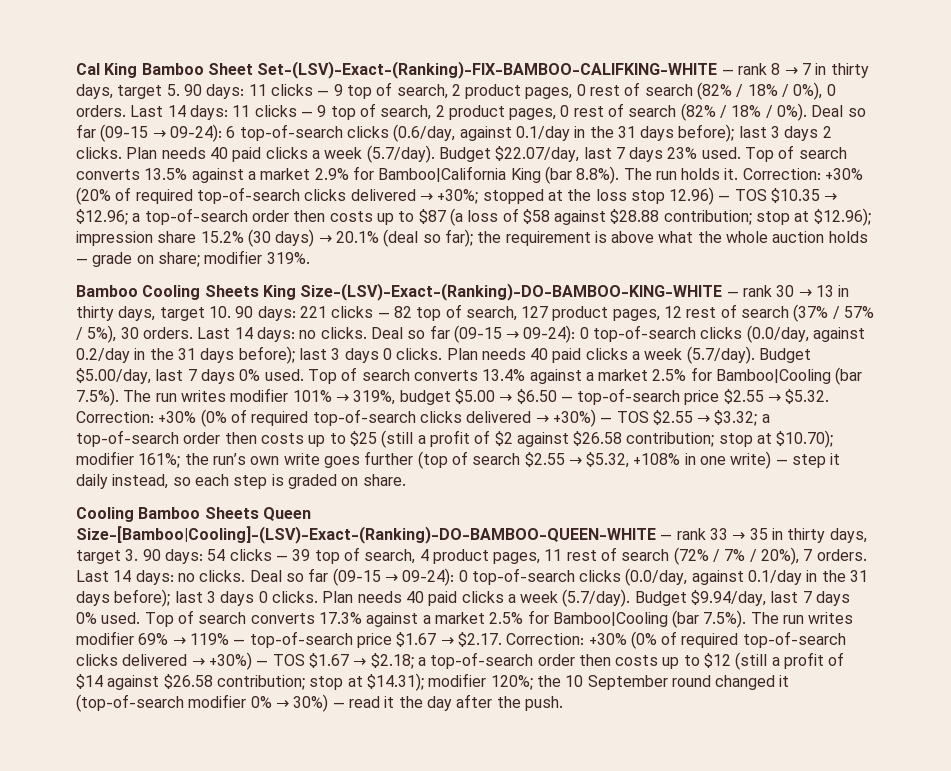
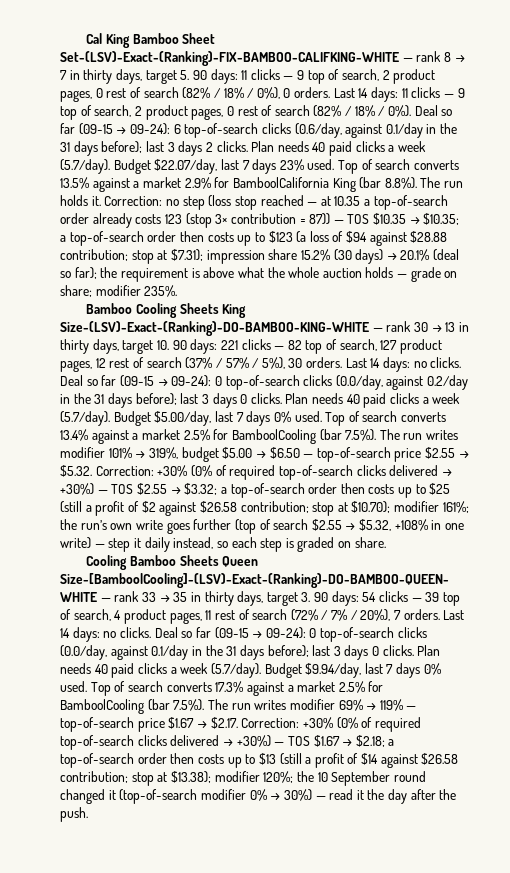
[825,168,864,180] [76,187,715,205] +30% (20% of required top-of-search clicks delivered → +30%; stopped at the loss stop 12.96) -> [165,195,448,210] [60,213,331,228] no step (loss stop reached — at 10.35 a top-of-search order already costs 123 (stop 3× contribution = 87))
[76,208,446,225] $12.96; a top-of-search order then costs up to $87 -> [423,213,460,225] [60,231,293,246] $10.35; a top-of-search order then costs up to $123
[522,209,550,224] $58 -> [346,231,368,243] $94
[813,208,871,226] $12.96); -> [170,249,203,261] $7.31);
[266,252,310,264] 319%. -> [144,285,178,297] 235%.
[704,653,732,668] $12 -> [258,753,276,765] $13
[366,673,424,691] $14.31); -> [170,771,211,783] $13.38);

